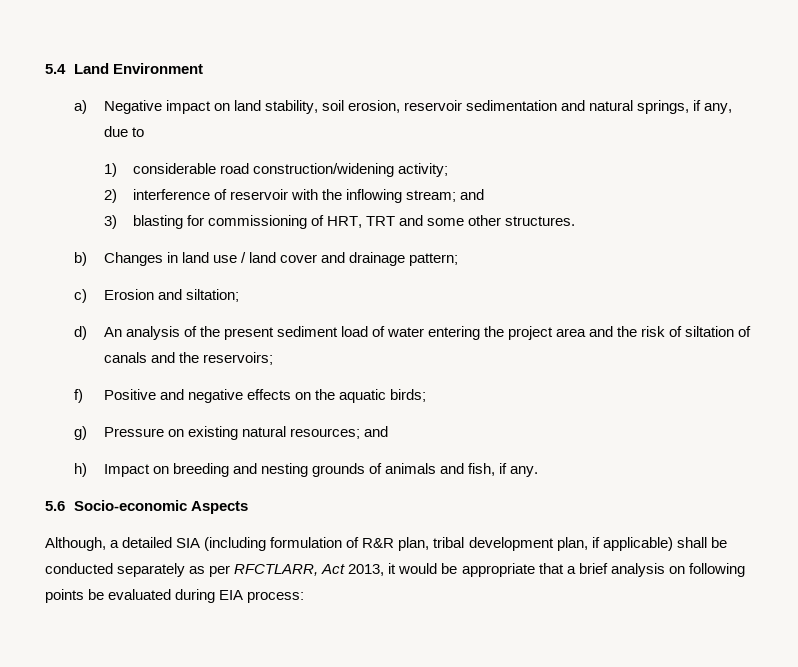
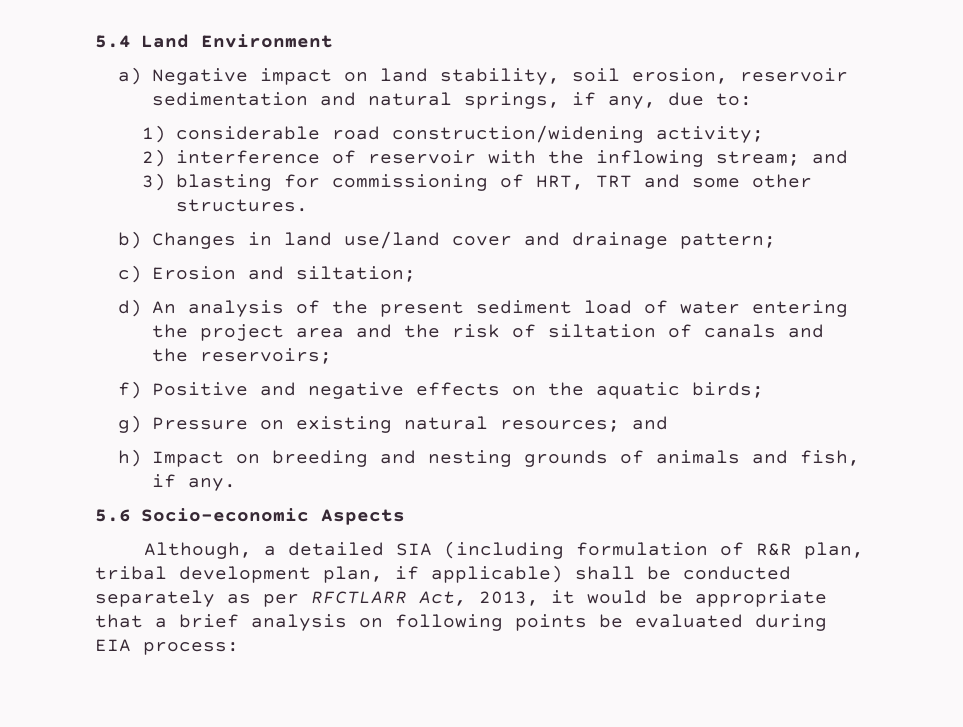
[131,127,144,137] to -> [716,93,753,106] to:
[212,252,276,263] use / land -> [344,231,441,249] use/land
[234,564,346,576] RFCTLARR, Act -> [311,591,467,606] RFCTLARR Act,

